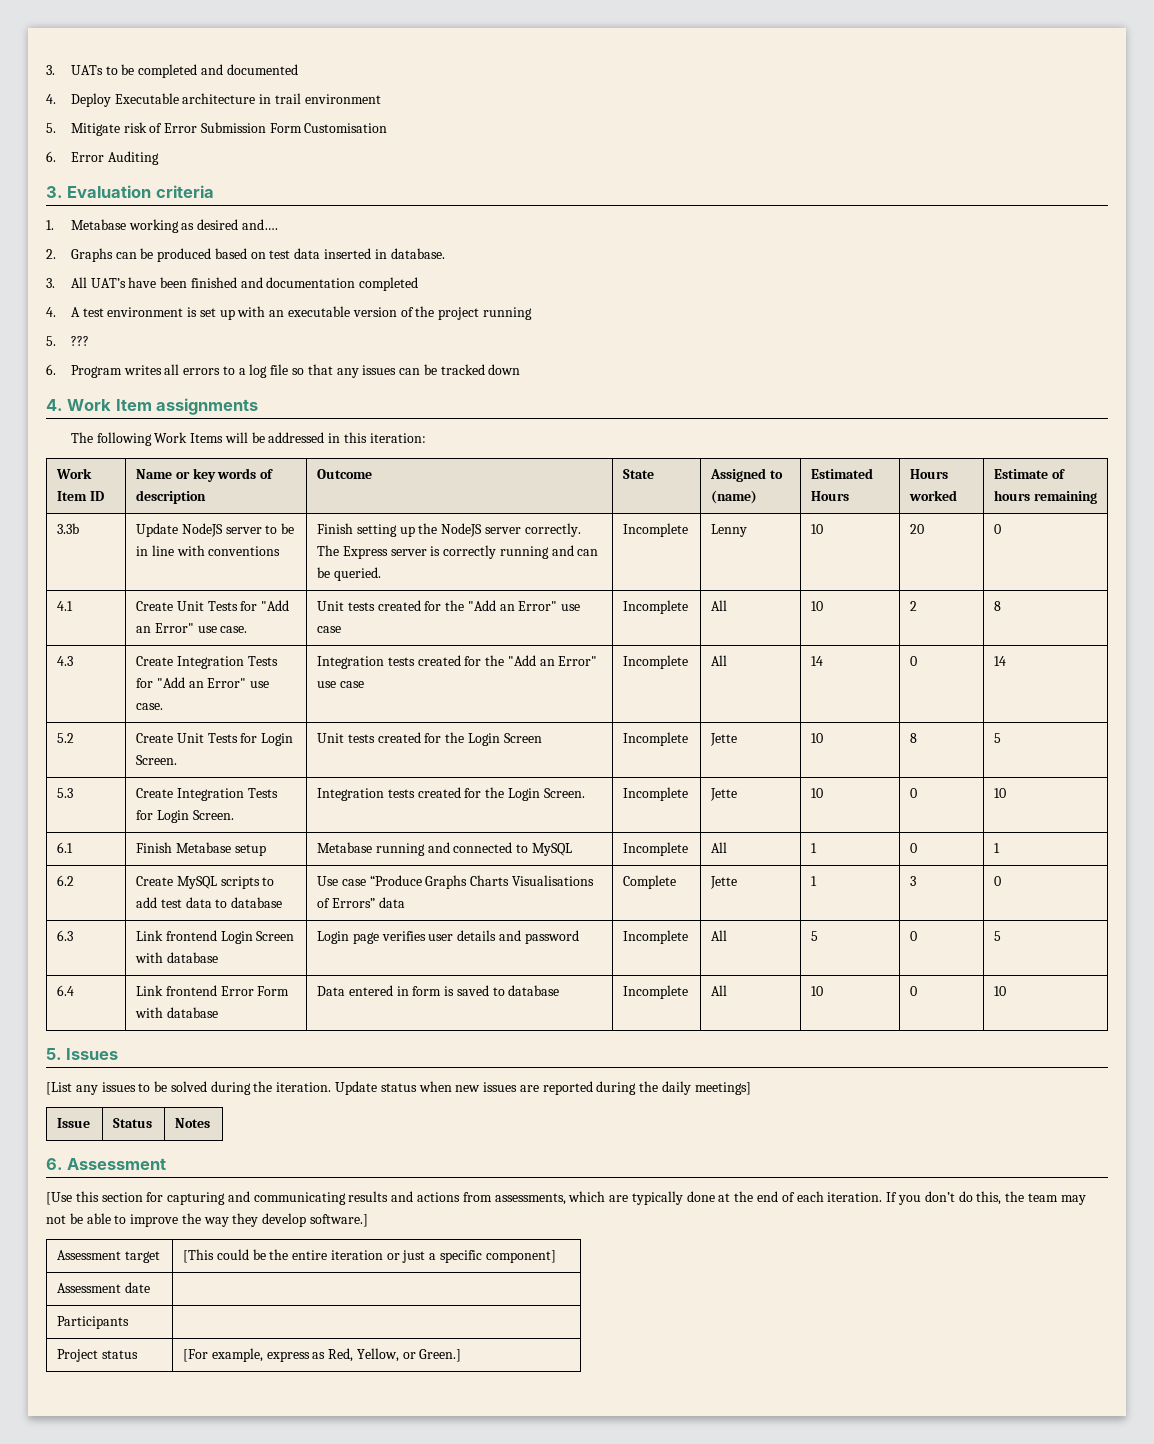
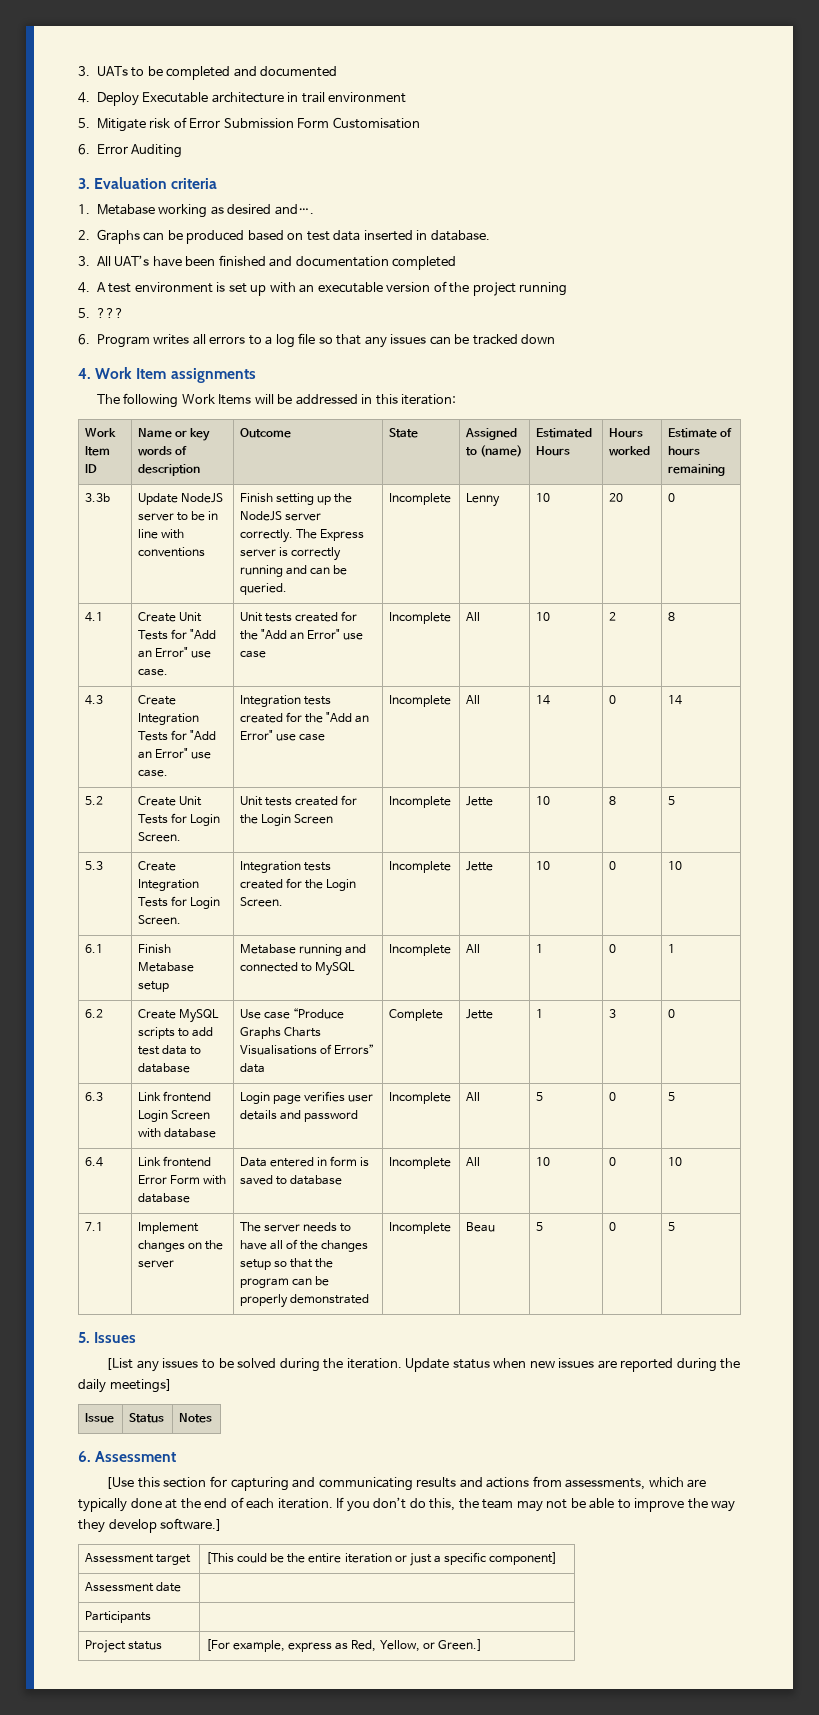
(1007, 991) none -> [85,1222,104,1231] [138,1222,200,1234] [138,1240,224,1252] [138,1260,175,1268] [240,1222,352,1232] [240,1239,369,1252] [240,1258,334,1270] [240,1276,330,1288] [240,1294,370,1308] [389,1222,452,1234] [466,1222,496,1232] [536,1222,544,1231] [609,1222,617,1231] [668,1222,676,1231] // 7.1 | Implement changes on the server | The server needs to have all of the changes setup so that the program can be properly demonstrated | Incomplete | Beau | 5 | 0 | 5

